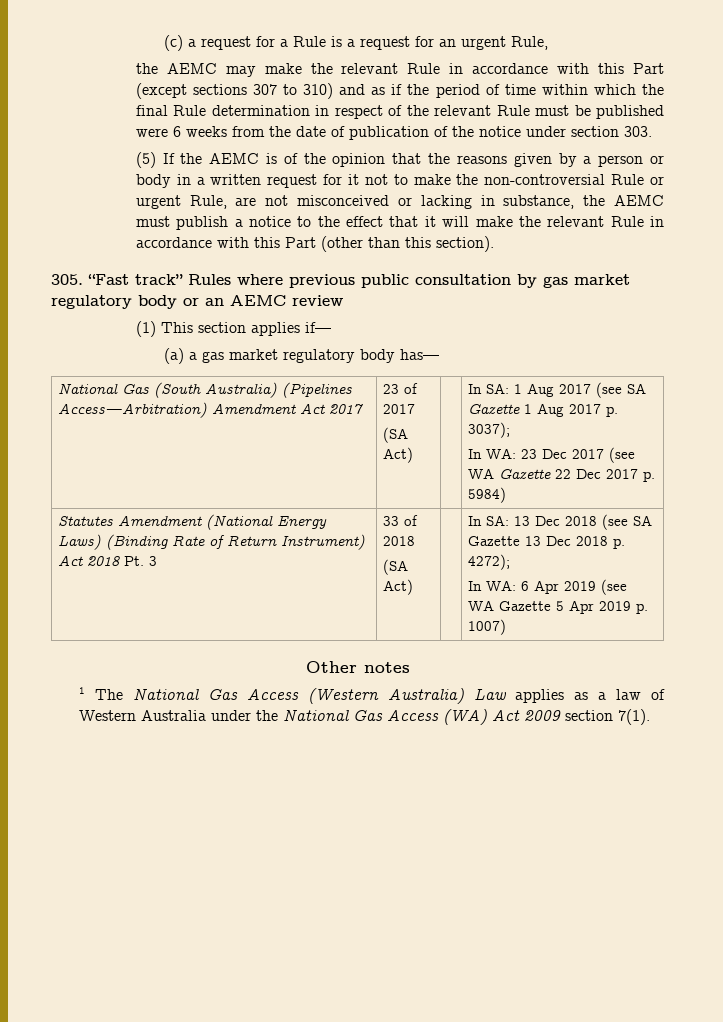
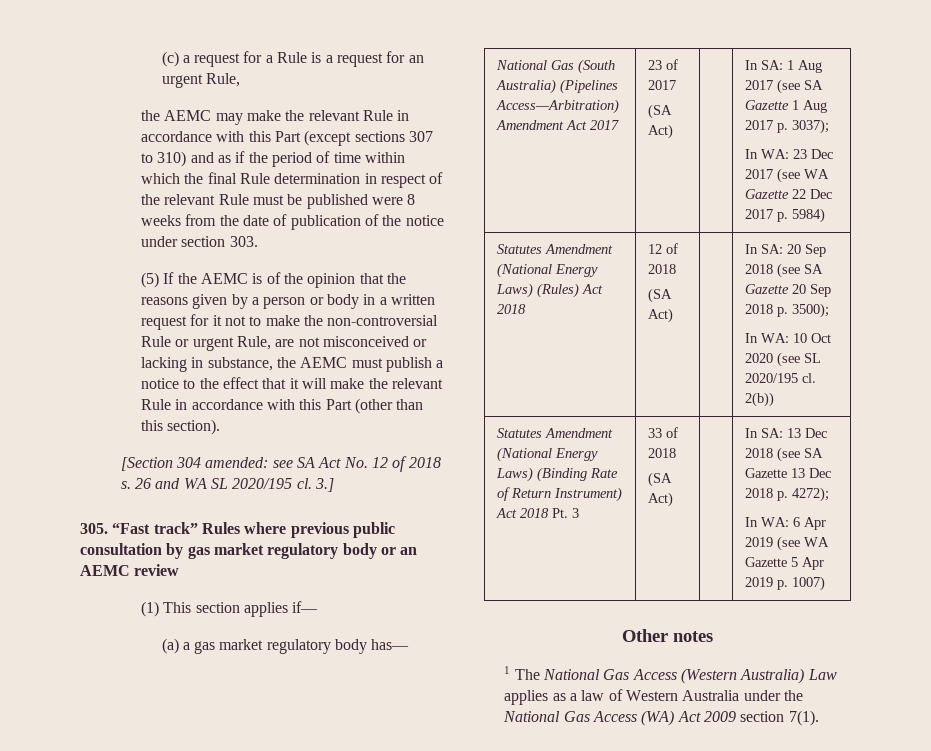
[172,126,181,137] 6 -> [407,194,416,205] 8
(494, 244) none -> [120,456,441,472] [120,478,334,492] // [Section 304 amended: see SA Act No. 12 of 2018 s. 26 and WA SL 2020/195 cl. 3.]
(506, 495) none -> [496,244,613,254] [496,263,598,278] [495,283,603,298] [496,304,526,314] [647,243,678,254] [647,264,676,274] [647,288,672,303] [647,308,673,323] [744,244,826,257] [744,263,823,278] [744,284,831,297] [744,303,829,318] [744,333,831,343] [744,352,821,367] [744,373,816,383] [744,392,774,407] // Statutes Amendment (National Energy Laws) (Rules) Act 2018 | 12 of 2018 // (SA Act) | | In SA: 20 Sep 2018 (see SA Gazette 20 Sep 2018 p. 3500); // In WA: 10 Oct 2020 (see SL 2020/195 cl. 2(b))

